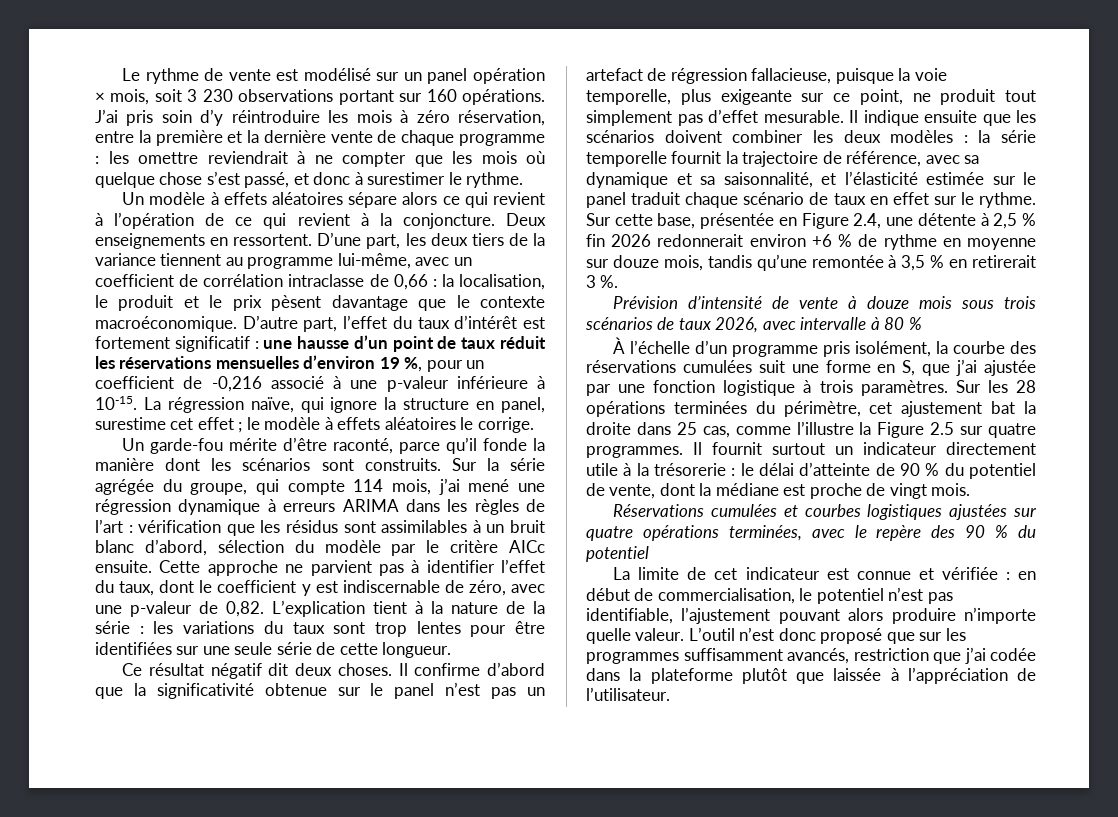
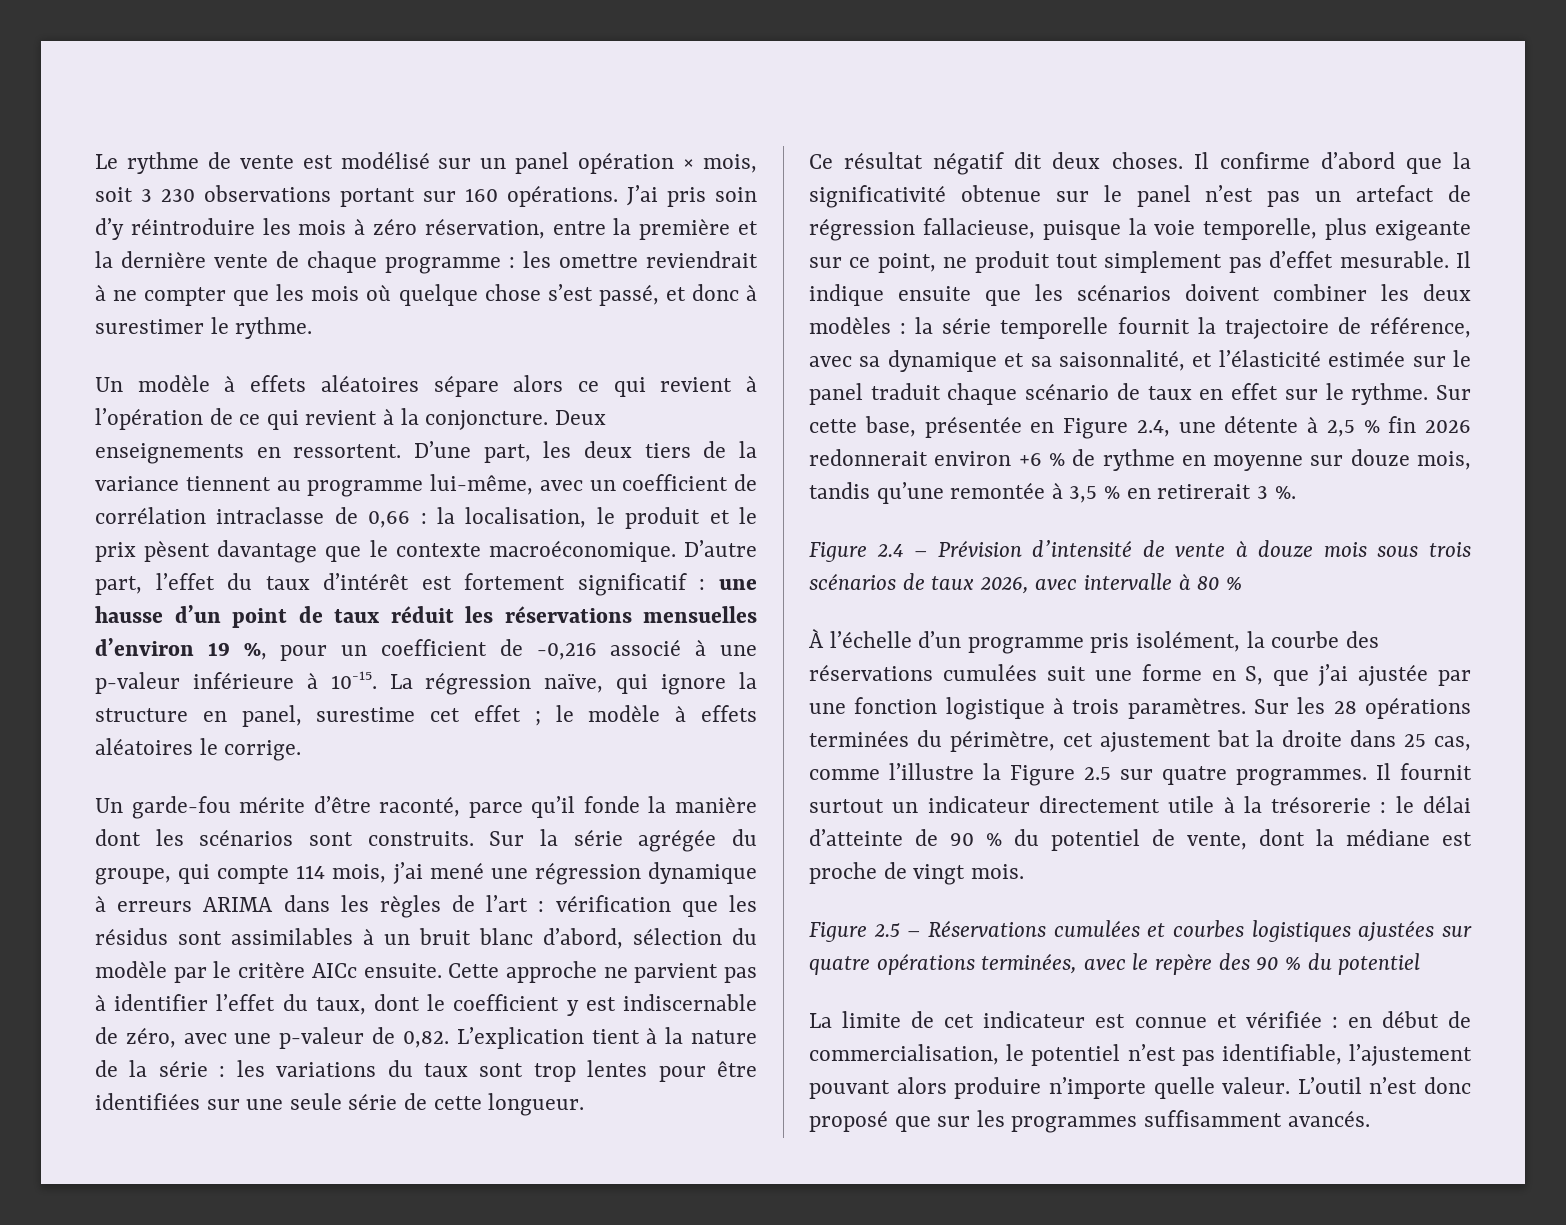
(619, 281) none -> [809,542,928,562] Figure 2.4 –
(971, 489) none -> [809,922,921,942] Figure 2.5 –
[787,647,1036,664] [586,667,1036,684] [586,687,670,701] avancés, restriction que j’ai codée dans la plateforme plutôt que laissée à l’appréciation de l’utilisateur. -> [1287,1110,1370,1127] avancés.

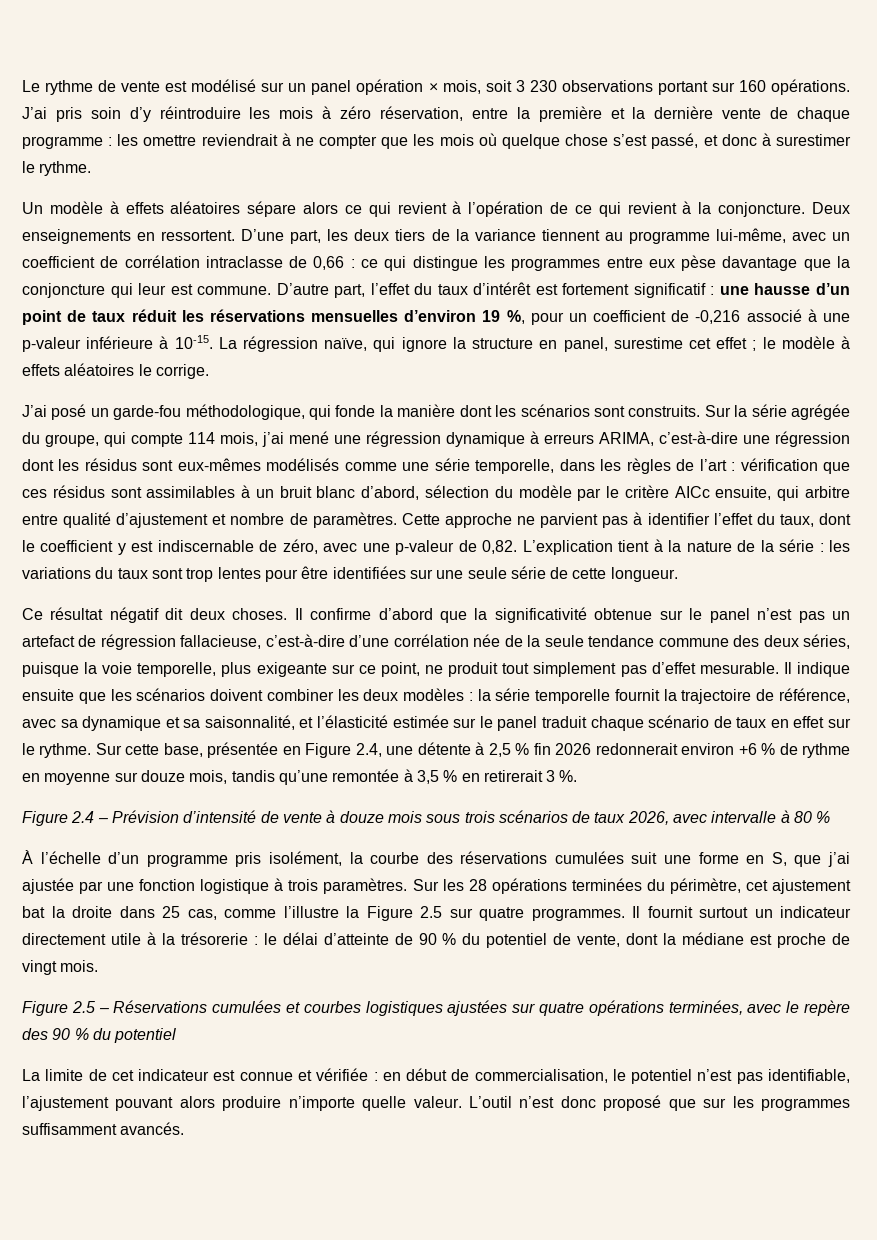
[436,507,757,529] [95,540,676,563] la localisation, le produit et le prix pèsent davantage que le contexte macroéconomique. -> [361,255,850,271] [22,283,272,298] ce qui distingue les programmes entre eux pèse davantage que la conjoncture qui leur est commune.
[95,796,576,819] Un garde-fou mérite d’être raconté, parce qu’il -> [22,404,332,420] J’ai posé un garde-fou méthodologique, qui
[203,897,274,912] ARIMA -> [599,431,850,447] [22,458,555,474] ARIMA, c’est-à-dire une régression dont les résidus sont eux-mêmes modélisés comme une série temporelle,
[729,895,757,912] les -> [22,489,47,498] ces
[363,963,442,978] ensuite. -> [715,486,851,501] [22,512,397,528] ensuite, qui arbitre entre qualité d’ajustement et nombre de paramètres.
(1035, 228) none -> [265,634,851,649] c’est-à-dire d’une corrélation née de la seule tendance commune des deux séries,

